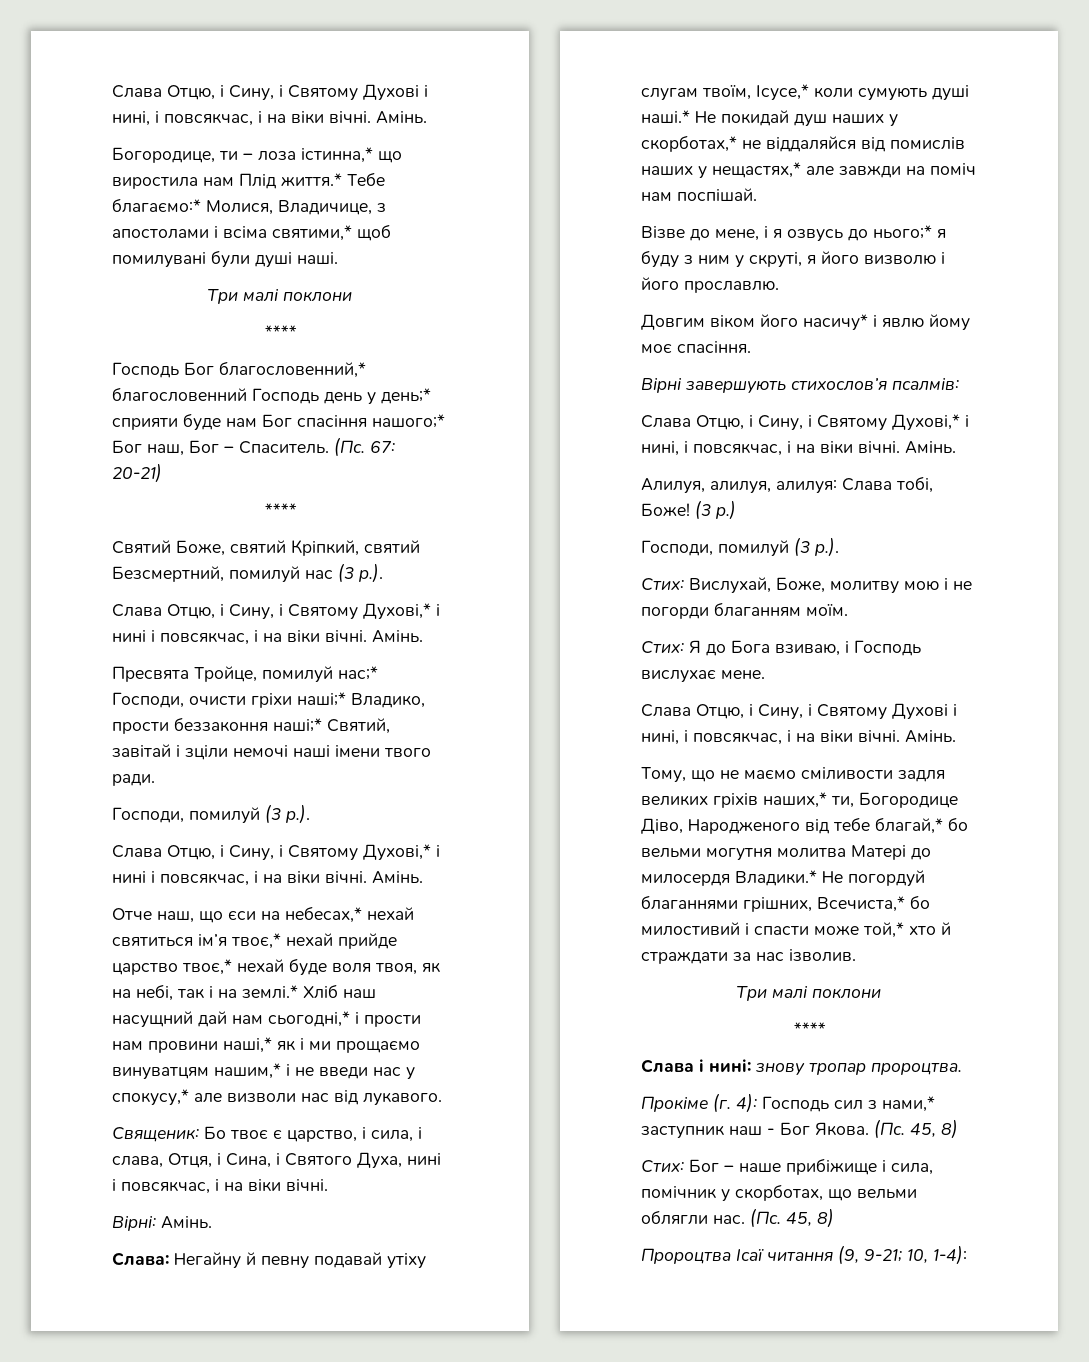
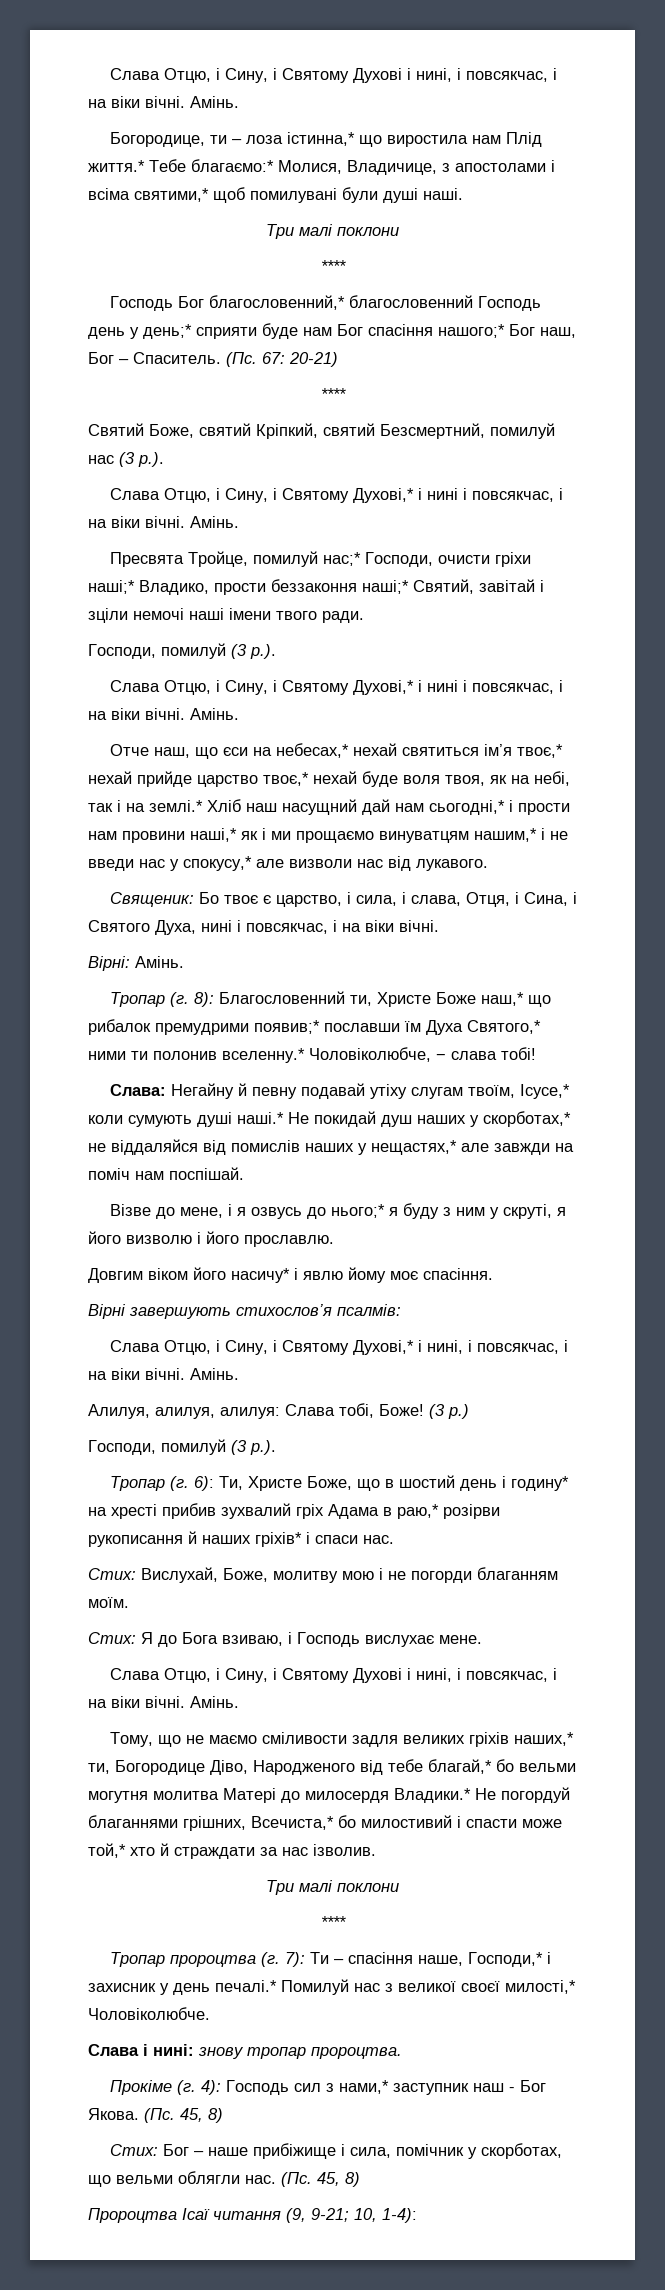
(212, 1222) none -> [109,991,551,1007] [88,1019,541,1035] [88,1047,536,1063] // Тропар (г. 8): Благословенний ти, Христе Боже наш,* що рибалок премудрими появив;* пославши їм Духа Святого,* ними ти полонив вселенну.* Чоловіколюбче, − слава тобі!
(839, 547) none -> [109,1475,569,1491] [88,1503,500,1519] [88,1531,394,1547] // Тропар (г. 6): Ти, Христе Боже, що в шостий день і годину* на хресті прибив зухвалий гріх Адама в раю,* розірви рукописання й наших гріхів* і спаси нас.
(826, 1028) none -> [109,1952,551,1967] [88,1979,576,1995] [88,2007,210,2020] // Тропар пророцтва (г. 7): Ти – спасіння наше, Господи,* і захисник у день печалі.* Помилуй нас з великої своєї милості,* Чоловіколюбче.

